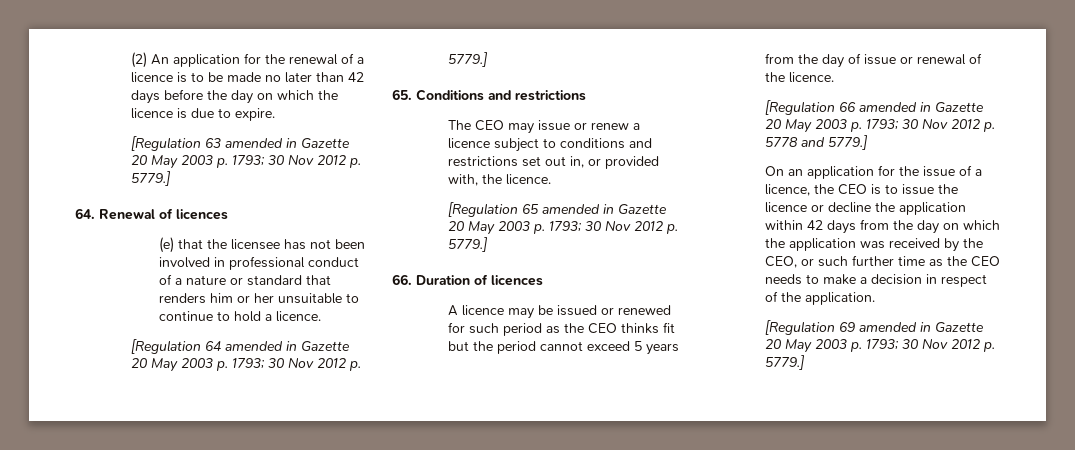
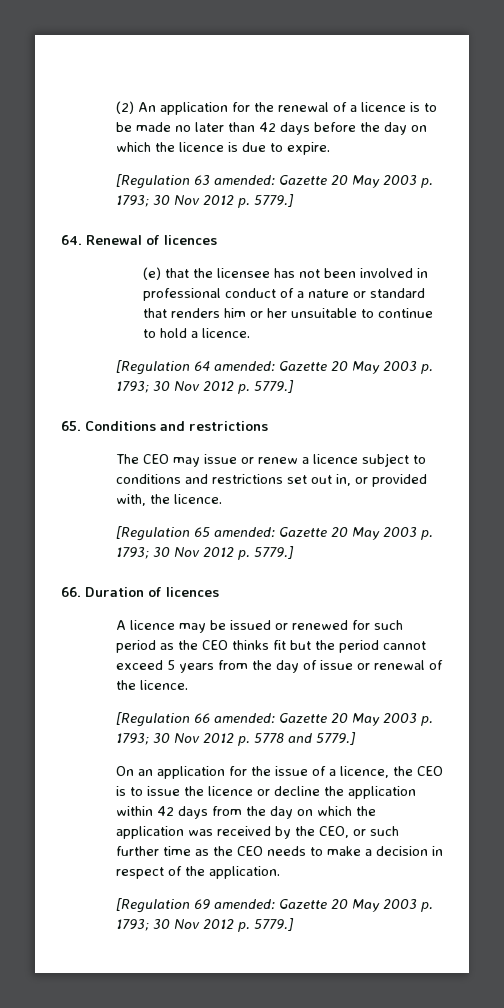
[224,138,297,148] amended in -> [213,175,275,186] amended:
[224,341,297,351] amended in -> [213,361,275,372] amended:
[541,204,614,214] amended in -> [213,527,275,538] amended:
[858,102,931,112] amended in -> [213,713,275,724] amended:
[858,322,931,332] amended in -> [213,899,275,910] amended:

